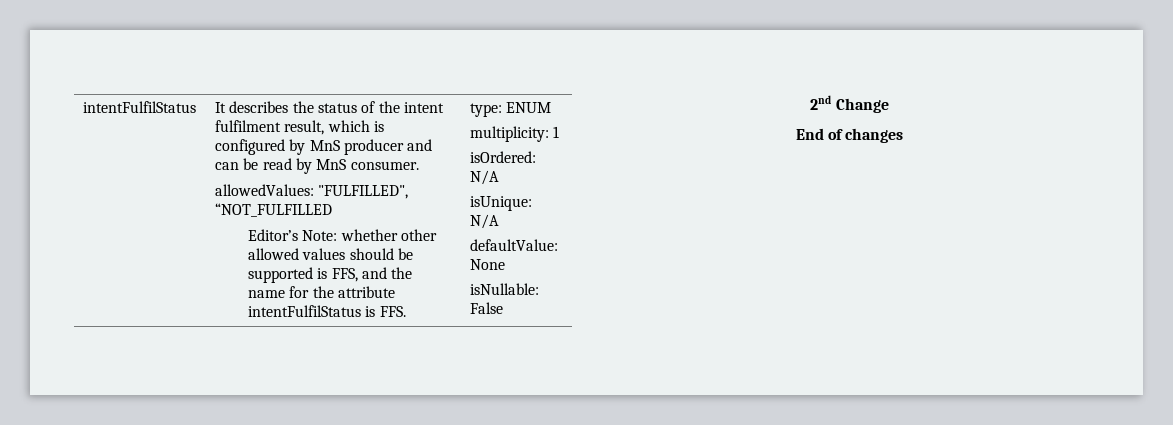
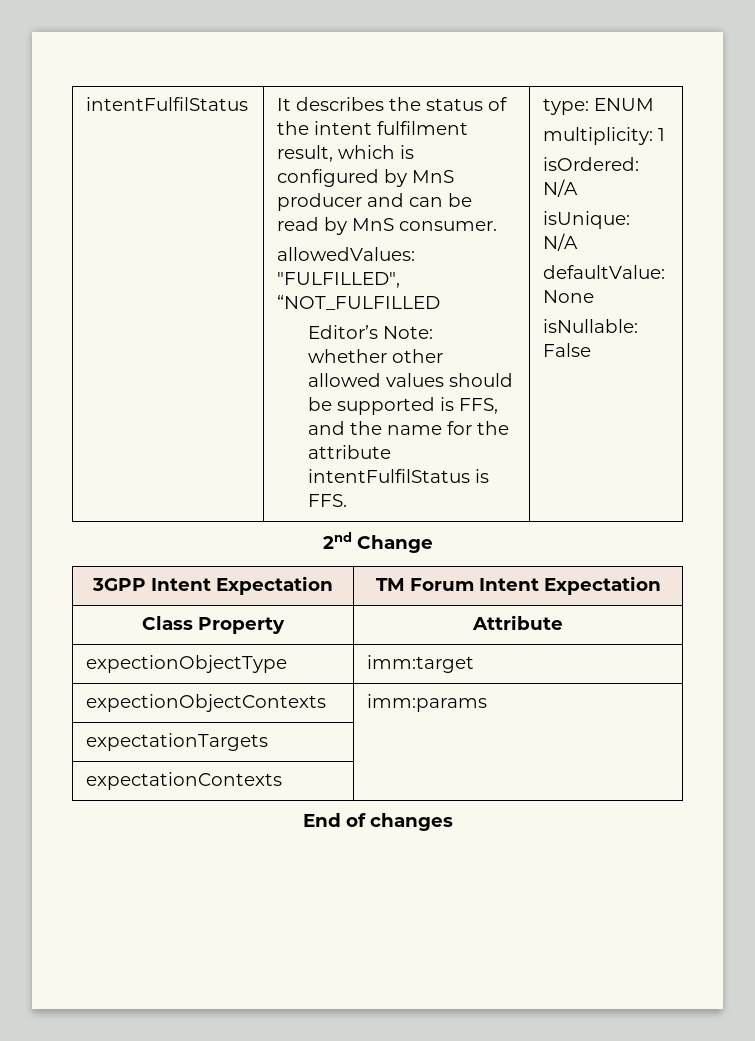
(889, 105) none -> [92,576,333,595] [375,576,661,595] [142,616,285,634] [472,615,563,630] [86,655,288,673] [367,655,475,673] [86,694,327,712] [367,694,488,712] [86,733,269,751] [86,772,283,790] // 3GPP Intent Expectation | TM Forum Intent Expectation // Class Property | Attribute // expectionObjectType | imm:target // expectionObjectContexts | imm:params // expectationTargets | // expectationContexts |

